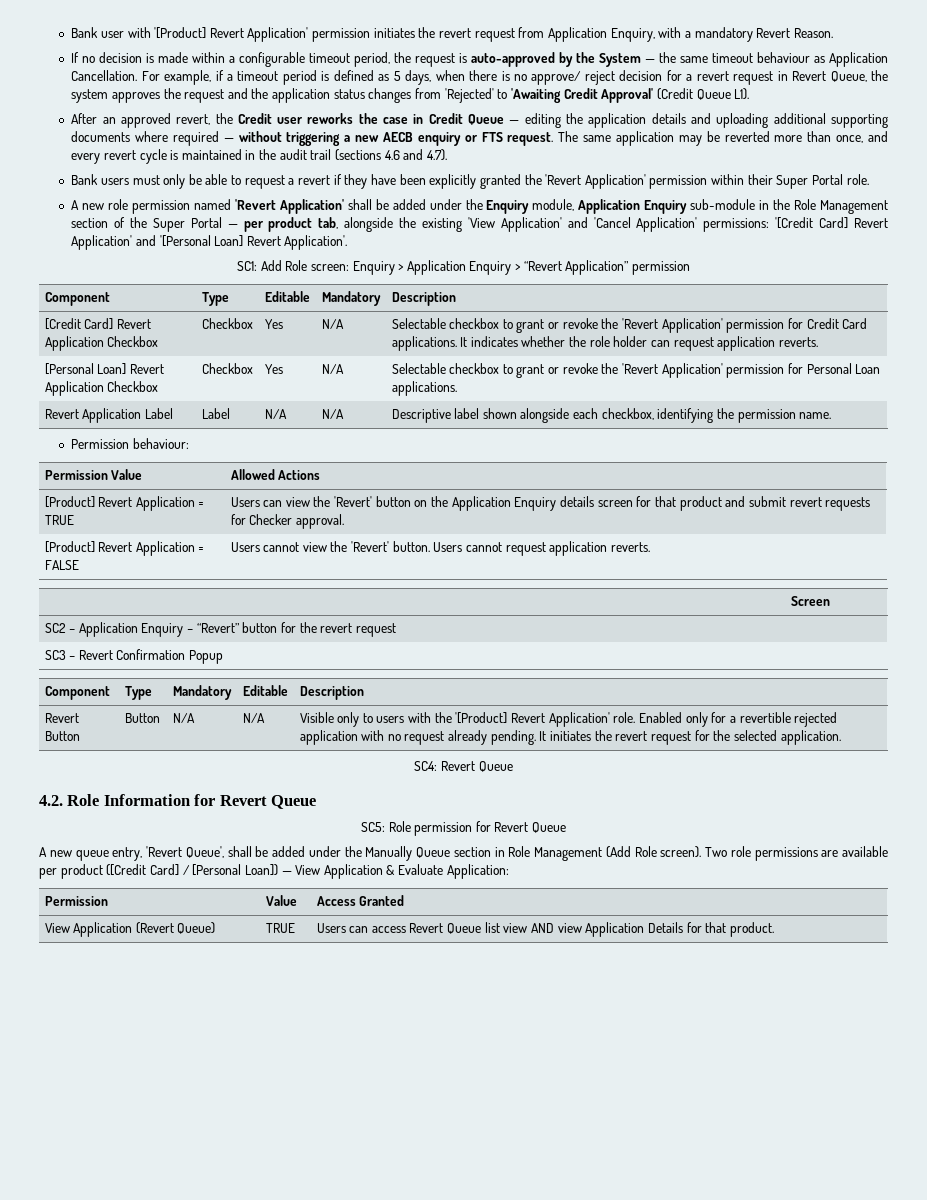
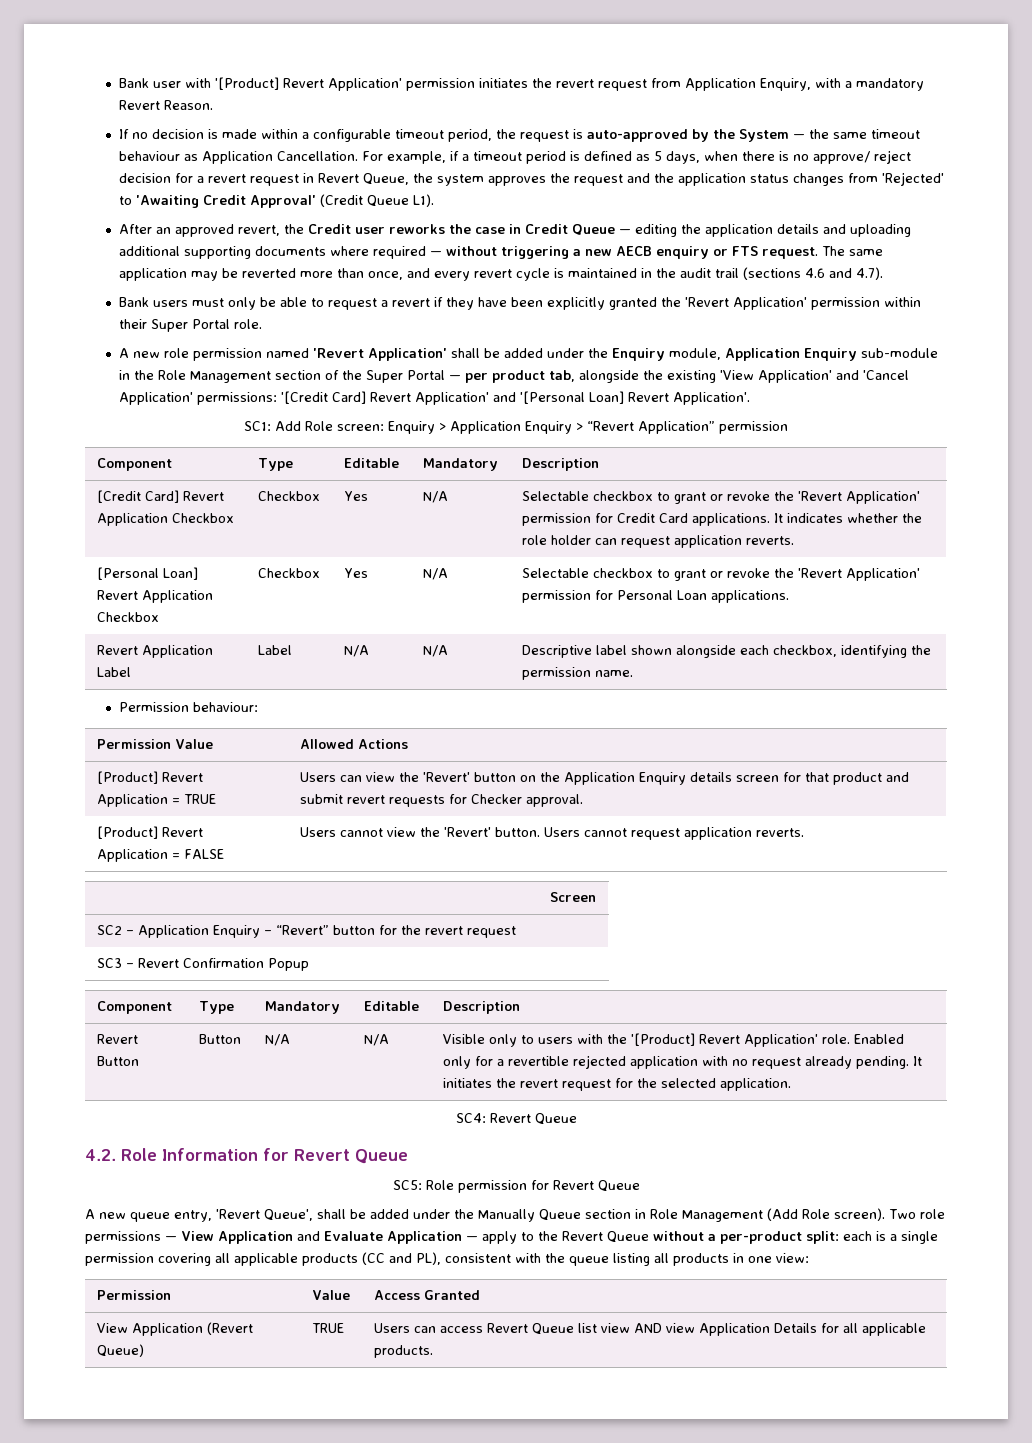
[821,846,888,857] [39,864,509,879] are available per product ([Credit Card] / [Personal Loan]) — View Application & Evaluate Application: -> [165,1231,938,1244] [85,1252,809,1266] — View Application and Evaluate Application — apply to the Revert Queue without a per-product split: each is a single permission covering all applicable products (CC and PL), consistent with the queue listing all products in one view:
[705,922,774,937] that product. -> [842,1323,926,1336] [373,1345,433,1358] all applicable products.

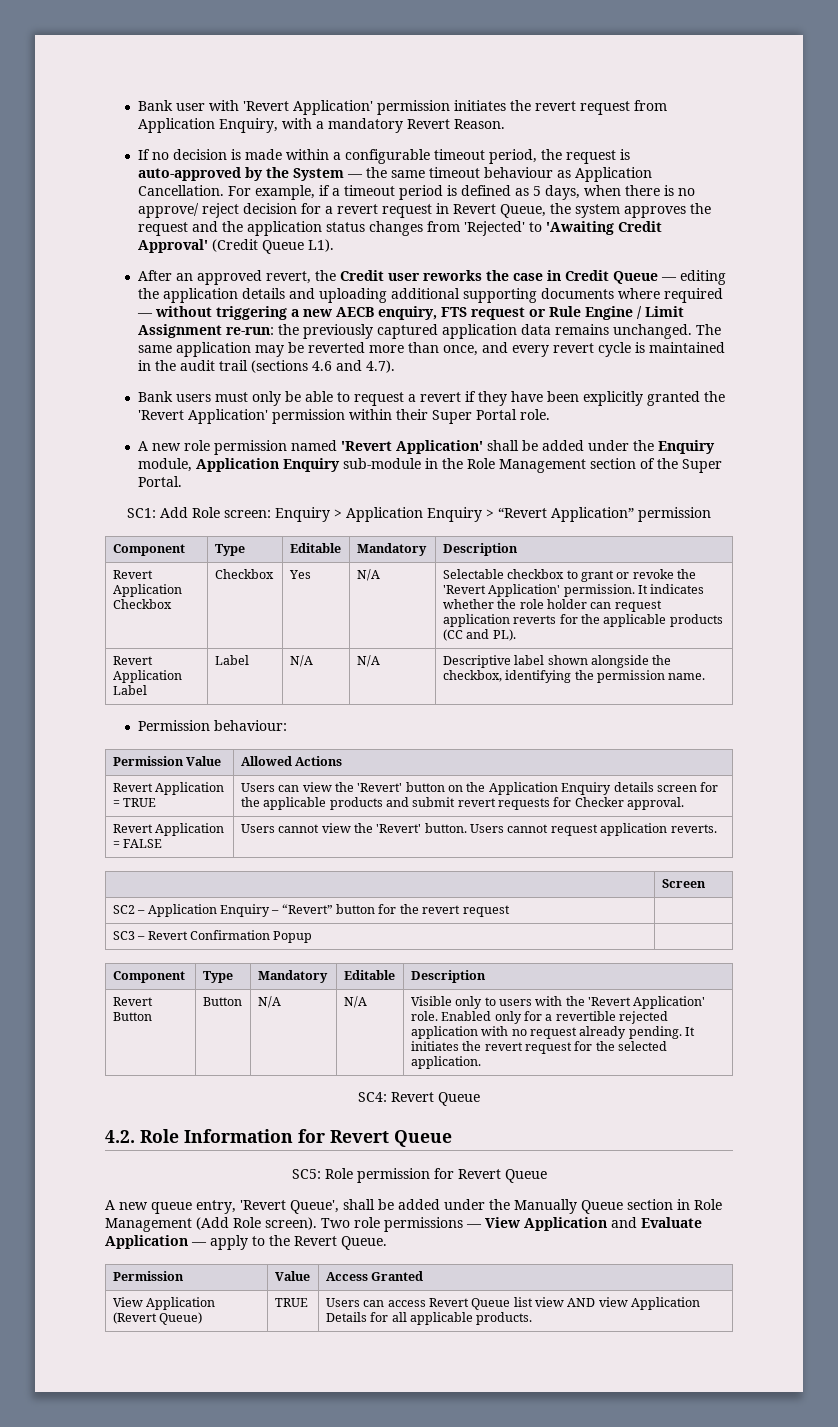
[215,77,325,90] '[Product] Revert -> [243,101,290,111] 'Revert
[656,246,819,259] enquiry or FTS request. -> [378,306,685,320] [138,324,693,339] enquiry, FTS request or Rule Engine / Limit Assignment re-run: the previously captured application data remains unchanged.
[407,370,910,383] [119,391,751,405] Portal — per product tab, alongside the existing 'View Application' and 'Cancel Application' permissions: '[Credit Card] Revert Application' and '[Personal Loan] Revert Application'. -> [138,476,183,487] Portal.
[96,490,179,503] [Credit Card] -> (518, 549) none
[521,513,770,526] permission for Credit Card applications. -> [563,584,635,597] permission.
[745,536,794,545] [96,567,198,580] [96,590,213,603] [96,612,159,622] [257,568,320,578] [343,568,368,578] [422,568,448,580] [521,568,920,581] [521,590,789,603] reverts. // [Personal Loan] Revert Application Checkbox | Checkbox | Yes | N/A | Selectable checkbox to grant or revoke the 'Revert Application' permission for Personal Loan applications. -> [513,614,723,627] [442,629,516,641] reverts for the applicable products (CC and PL).
[739,645,769,655] each -> [652,655,672,665] the
[96,771,158,784] [Product] -> (343, 761) none
[804,772,882,785] that product -> [240,797,383,810] the applicable products
[96,826,158,839] [Product] -> (685, 803) none
[630,1033,740,1046] '[Product] Revert -> [588,997,632,1006] 'Revert
[607,1231,938,1244] [85,1252,809,1266] Queue without a per-product split: each is a single permission covering all applicable products (CC and PL), consistent with the queue listing all products in one view: -> [341,1236,387,1250] Queue.

